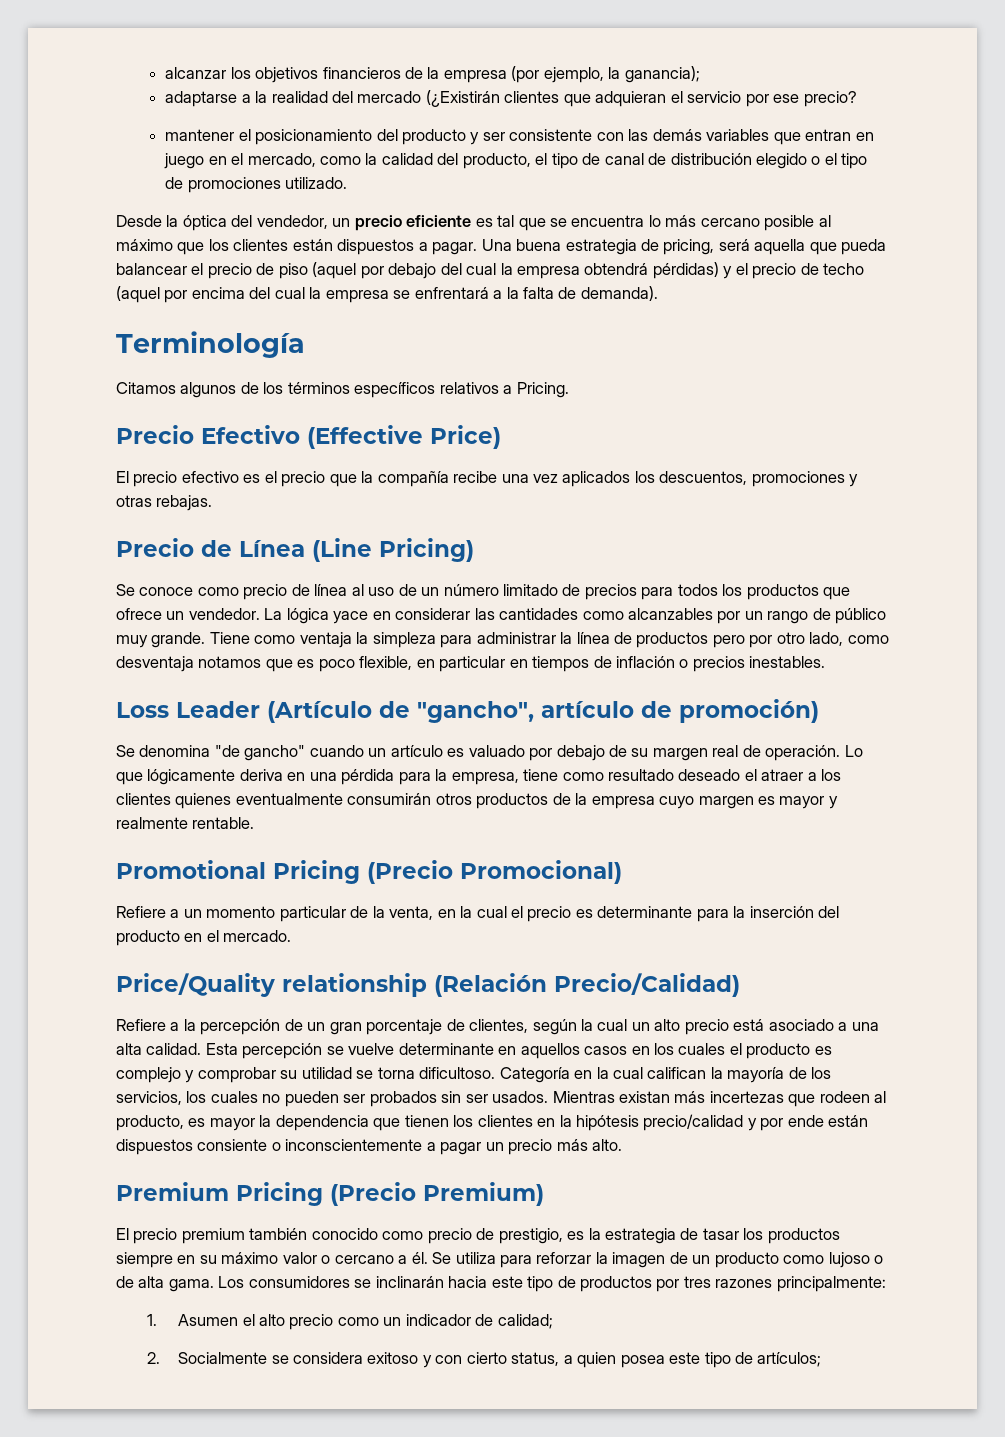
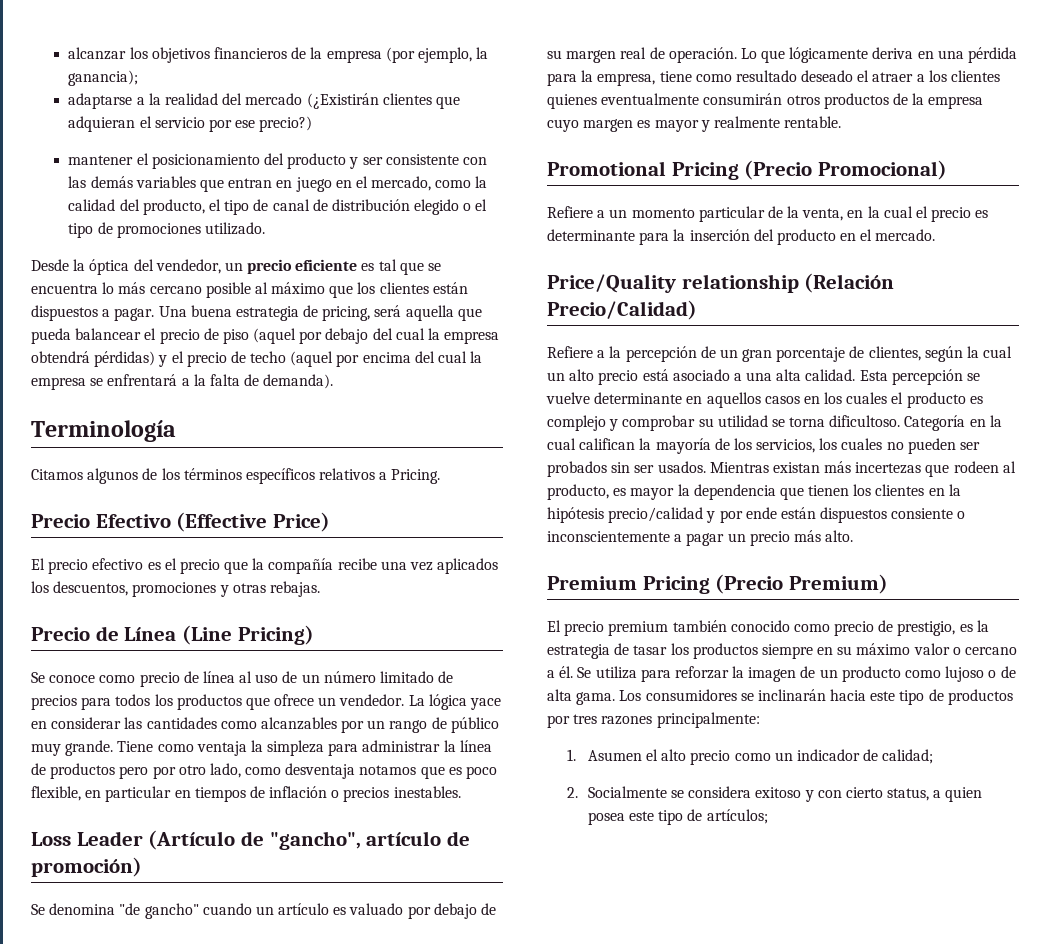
[803,91,857,107] precio? -> [259,116,313,132] precio?)

